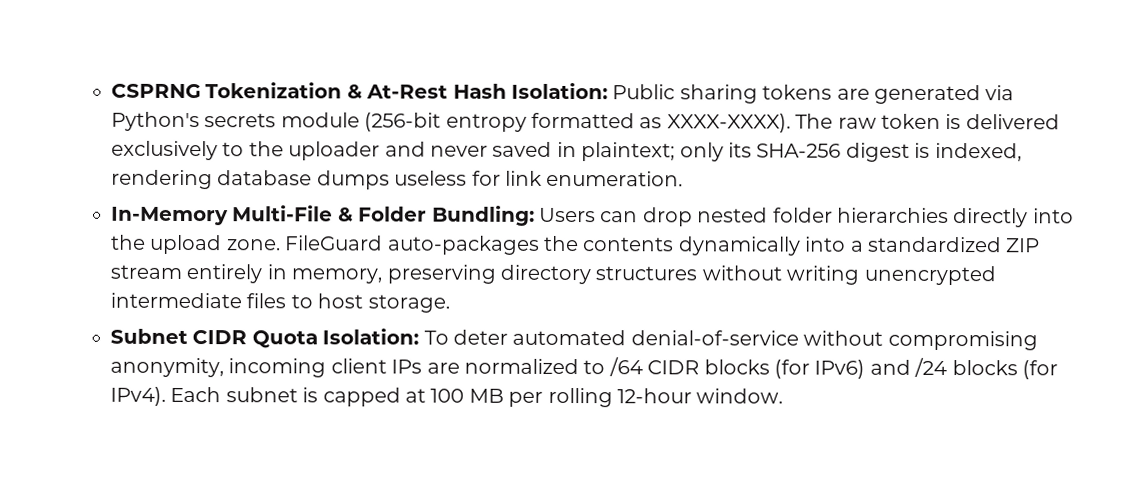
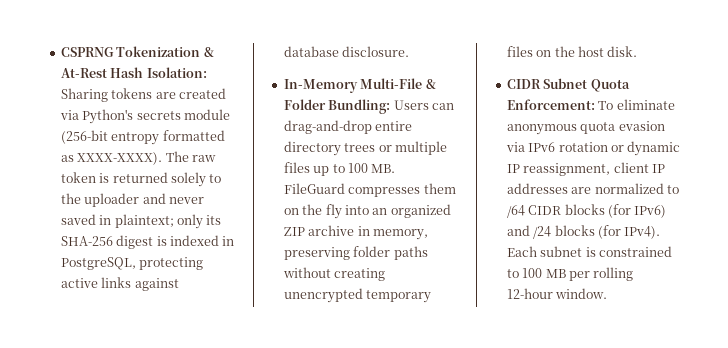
[612,84,758,104] Public sharing -> [60,88,108,102] Sharing
[873,84,981,105] generated -> [178,88,226,99] created
[965,114,1060,130] [111,140,218,161] delivered exclusively -> [112,172,206,187] returned solely
[934,142,1022,162] [111,169,684,190] indexed, rendering database dumps useless for link enumeration. -> [169,235,235,246] [60,257,204,270] [60,277,179,291] [283,46,410,57] indexed in PostgreSQL, protecting active links against database disclosure.
[642,207,1074,228] [110,234,1041,256] [110,264,996,286] [110,292,450,313] [110,328,1038,351] [110,357,423,378] drop nested folder hierarchies directly into the upload zone. FileGuard auto-packages the contents dynamically into a standardized ZIP stream entirely in memory, preserving directory structures without writing unencrypted intermediate files to host storage. // Subnet CIDR Quota Isolation: To deter automated denial-of-service without compromising anonymity, incoming client IPs -> [283,120,413,134] [283,141,447,156] [283,162,396,176] [283,183,456,197] [283,204,451,219] [283,225,428,240] [283,246,428,260] [282,267,386,281] [283,288,432,303] [506,46,638,57] [506,78,630,92] [506,99,675,110] [506,121,665,135] [505,141,681,156] [506,162,665,176] [506,183,568,194] drag-and-drop entire directory trees or multiple files up to 100 MB. FileGuard compresses them on the fly into an organized ZIP archive in memory, preserving folder paths without creating unencrypted temporary files on the host disk. // CIDR Subnet Quota Enforcement: To eliminate anonymous quota evasion via IPv6 rotation or dynamic IP reassignment, client IP addresses
[322,387,426,407] capped at -> [598,246,672,257] [506,269,519,278] constrained to

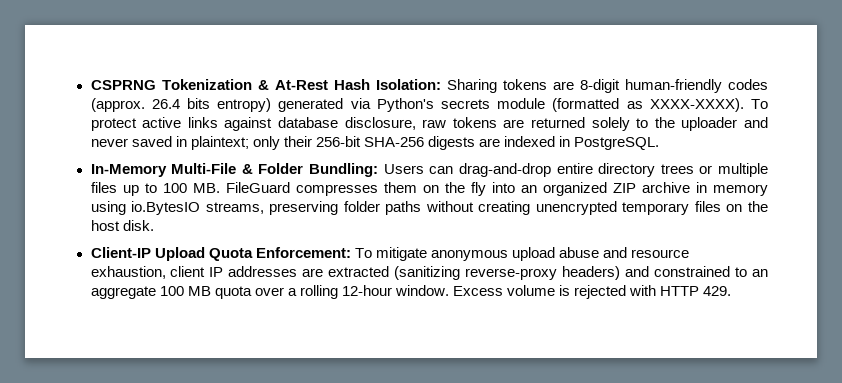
[178,88,226,99] [59,109,230,124] [60,130,225,145] [60,151,216,165] [60,172,110,183] created via Python's secrets module (256-bit entropy formatted as XXXX-XXXX). The raw token is -> [579,79,768,93] [90,98,769,112] [90,117,525,131] 8-digit human-friendly codes (approx. 26.4 bits entropy) generated via Python's secrets module (formatted as XXXX-XXXX). To protect active links against database disclosure, raw tokens are
[206,215,222,225] [60,235,235,249] [60,257,204,270] [60,277,179,291] [283,46,410,57] its SHA-256 digest is indexed in PostgreSQL, protecting active links against database disclosure. -> [283,136,660,150] their 256-bit SHA-256 digests are indexed in PostgreSQL.
[372,229,428,240] memory, -> [712,184,768,196] [90,201,264,215] memory using io.BytesIO streams,
[506,78,588,89] CIDR Subnet -> [90,247,205,261] Client-IP Upload
[616,99,675,110] [506,121,665,135] [505,141,681,156] [506,162,665,176] [506,183,679,194] [506,204,667,218] [506,225,661,239] [506,246,672,257] [506,267,634,281] [506,288,608,299] eliminate anonymous quota evasion via IPv6 rotation or dynamic IP reassignment, client IP addresses are normalized to /64 CIDR blocks (for IPv6) and /24 blocks (for IPv4). Each subnet is constrained to 100 MB per rolling 12-hour window. -> [375,247,689,261] [90,266,769,280] [90,285,732,299] mitigate anonymous upload abuse and resource exhaustion, client IP addresses are extracted (sanitizing reverse-proxy headers) and constrained to an aggregate 100 MB quota over a rolling 12-hour window. Excess volume is rejected with HTTP 429.

